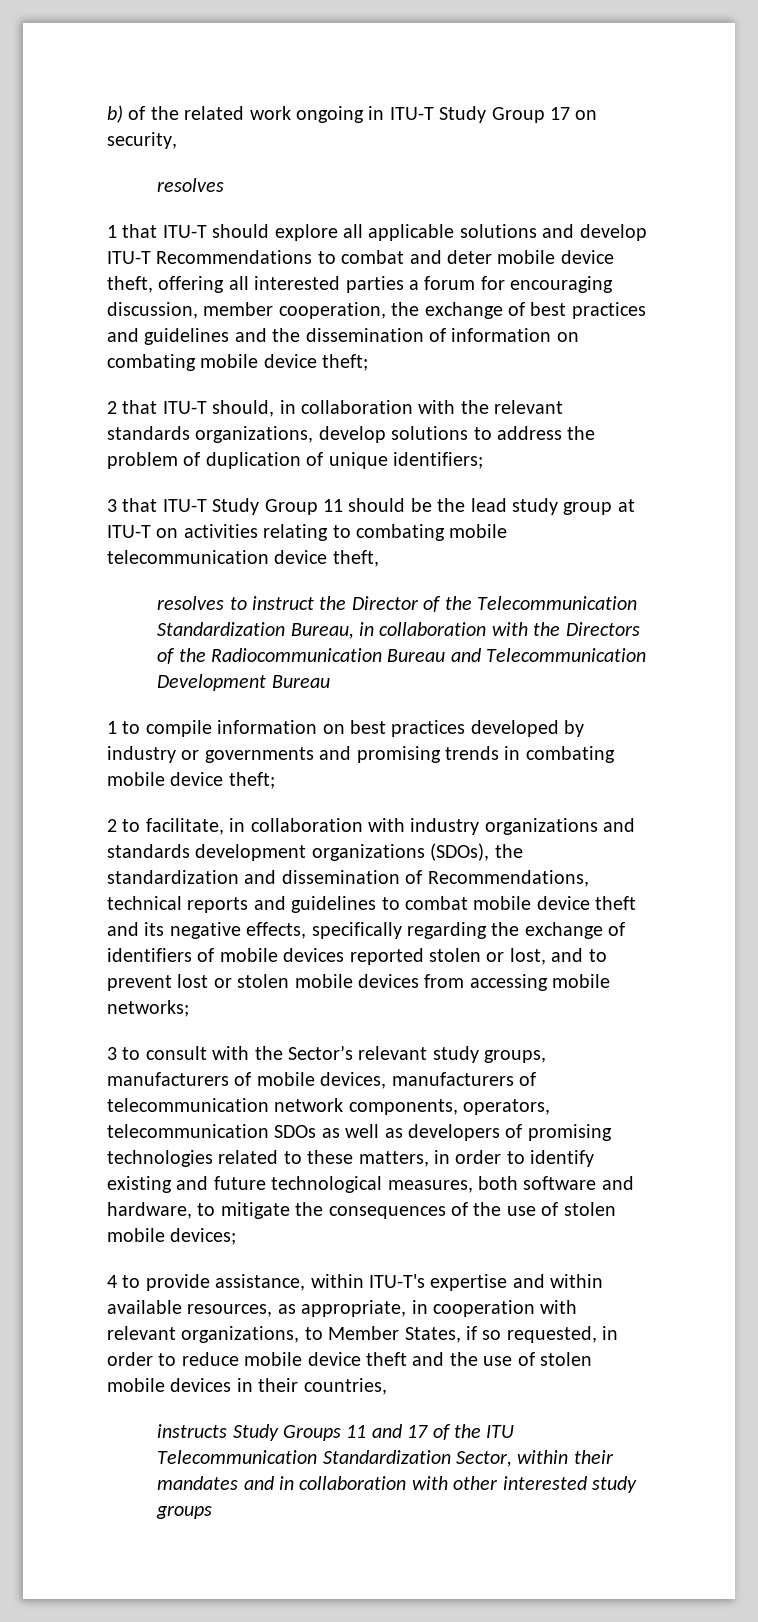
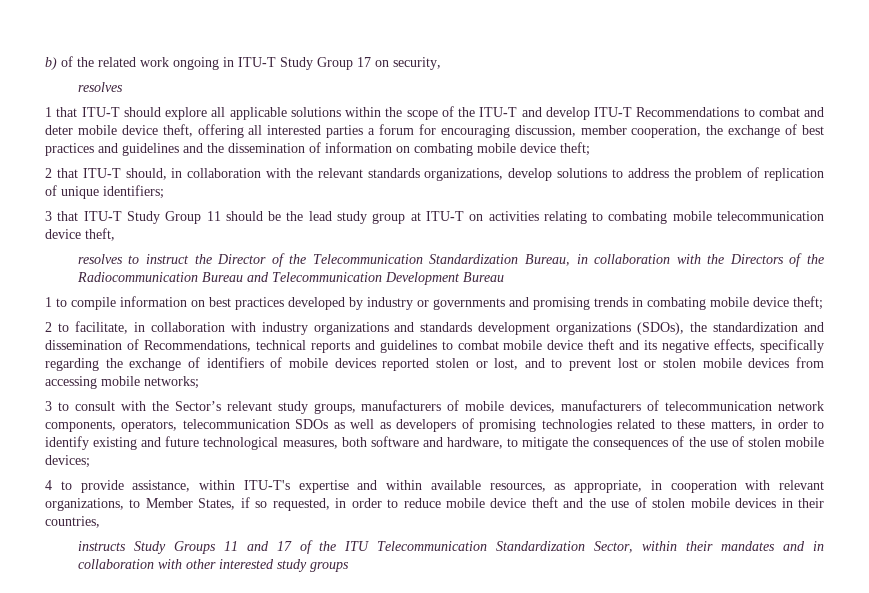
(537, 231) none -> [345,106,518,120] within the scope of the ITU-T
[205,452,301,469] duplication -> [764,168,825,181] replication

